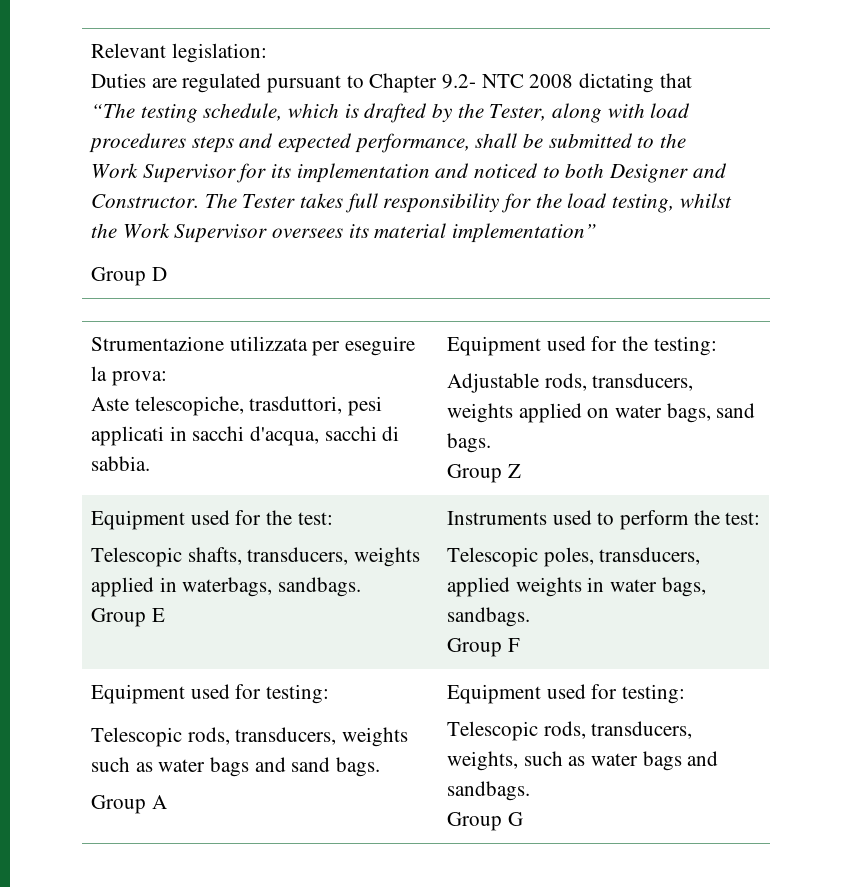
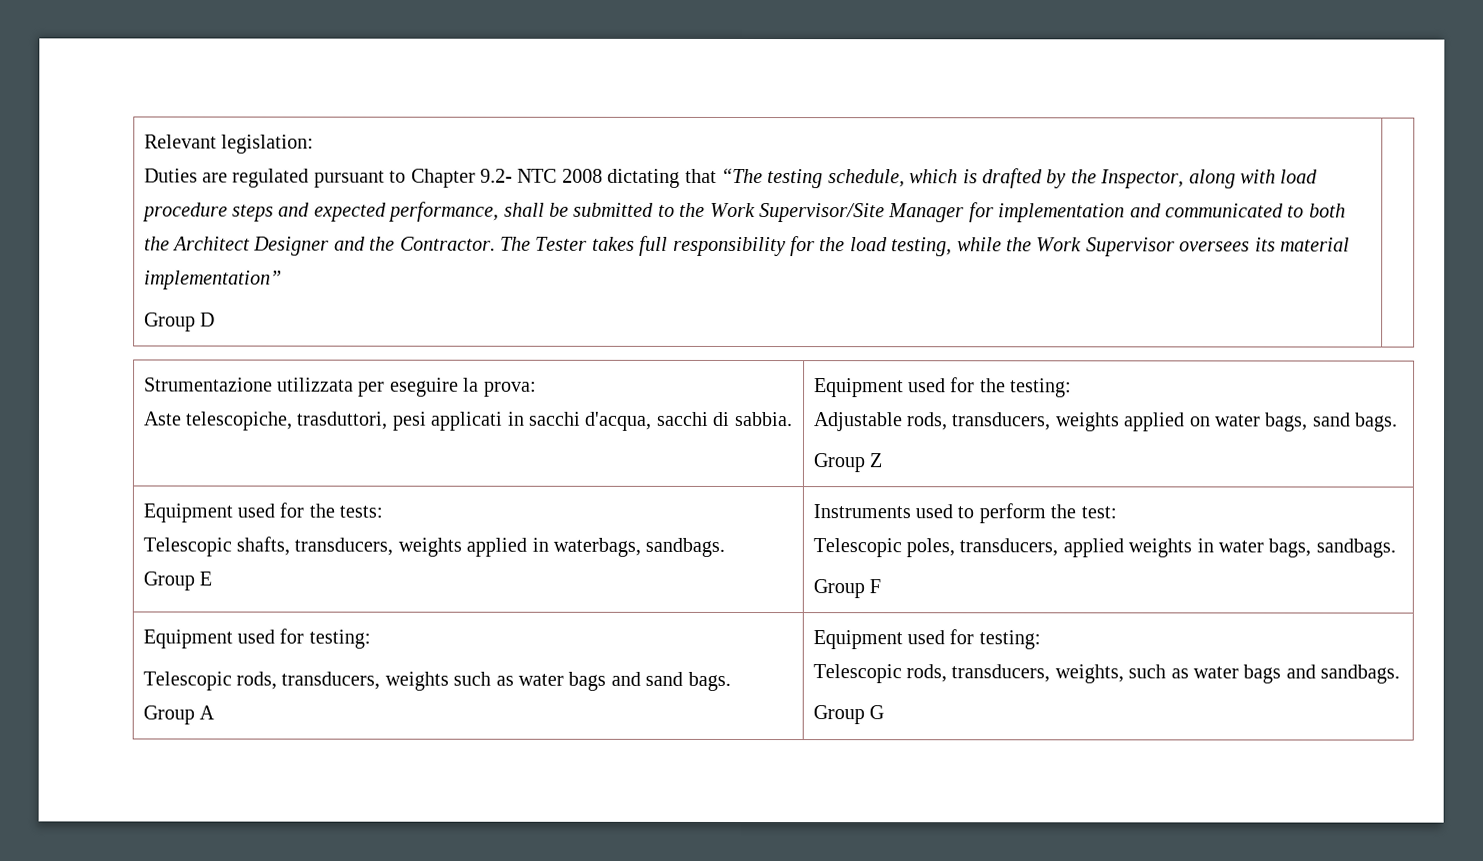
[489,104,547,121] Tester, -> [1100,169,1185,189] Inspector,
[88,133,186,153] procedures -> [141,202,228,222] procedure
[142,163,291,183] Supervisor for its -> [759,202,994,223] Supervisor/Site Manager for
[473,163,538,178] noticed -> [1165,203,1285,218] communicated
[608,163,727,183] [90,194,199,208] Designer and Constructor. -> [143,236,496,256] the Architect Designer and the Contractor.
[679,193,732,208] whilst -> [956,237,1002,252] while
[297,512,333,525] test: -> [339,505,384,518] tests:

